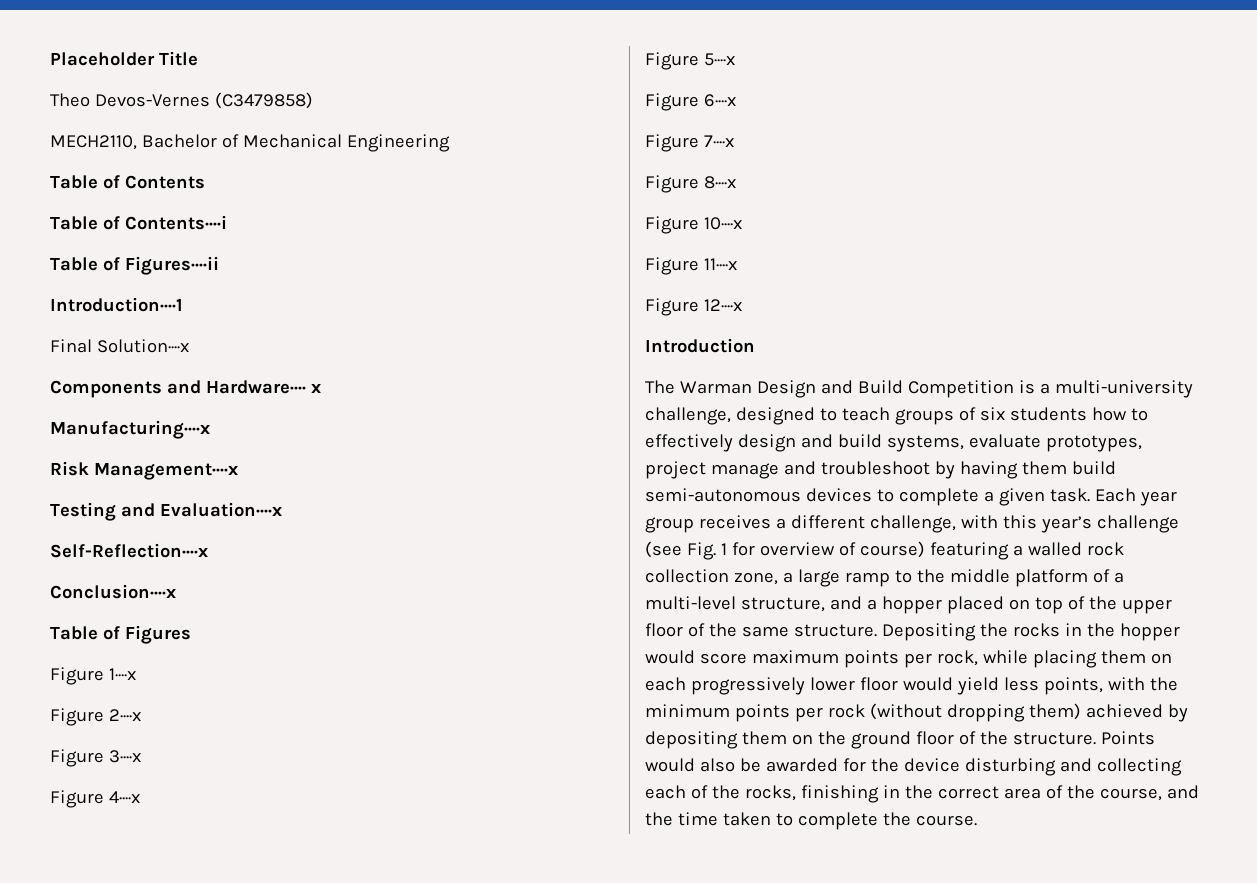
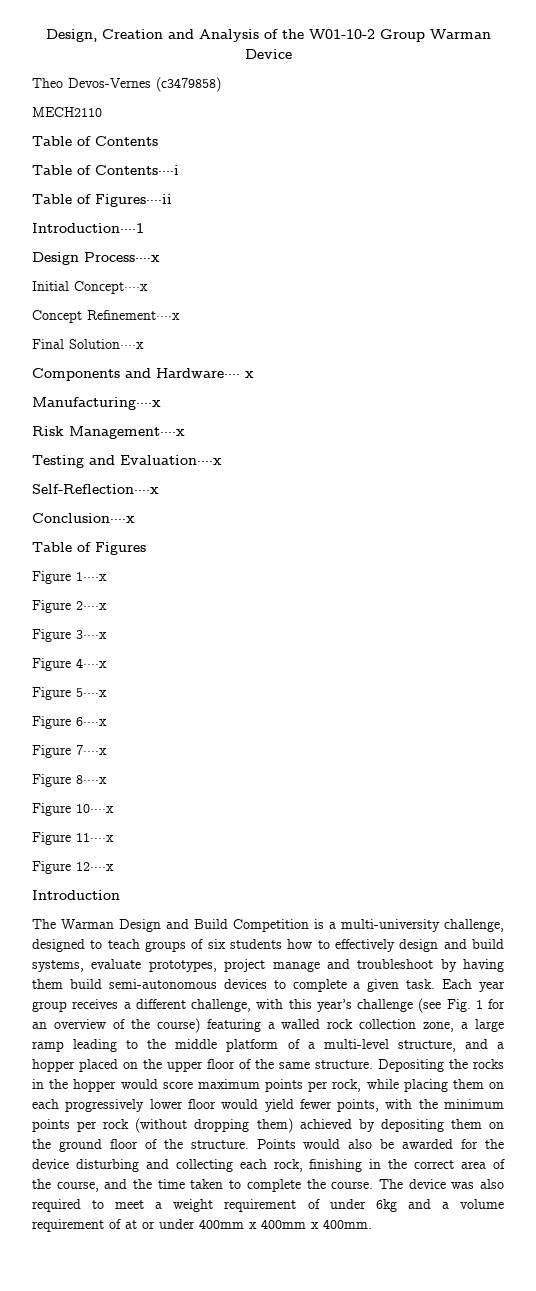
[50,51,198,66] [50,92,313,109] [50,134,450,152] Placeholder Title // Theo Devos-Vernes (C3479858) // MECH2110, Bachelor of Mechanical Engineering -> [45,29,491,42] [244,49,292,59] [32,77,221,92] [32,107,102,117] Design, Creation and Analysis of the W01-10-2 Group Warman Device // Theo Devos-Vernes (c3479858) // MECH2110
(183, 304) none -> [32,252,160,265] [32,281,148,294] [32,310,180,323] // Design Process····x // Initial Concept····x // Concept Refinement····x
(755, 549) none -> [32,1022,47,1029] an
(856, 549) none -> [130,1019,150,1029] the
(890, 579) none -> [73,1039,118,1052] leading
[1034,596,1085,614] top of -> (138, 1065) none
[1003,677,1039,691] less -> [299,1099,332,1109] fewer
[690,785,796,801] of the rocks, -> [273,1159,303,1172] rock,
(977, 820) none -> [378,1179,504,1189] [32,1199,504,1212] [32,1219,372,1232] The device was also required to meet a weight requirement of under 6kg and a volume requirement of at or under 400mm x 400mm x 400mm.

